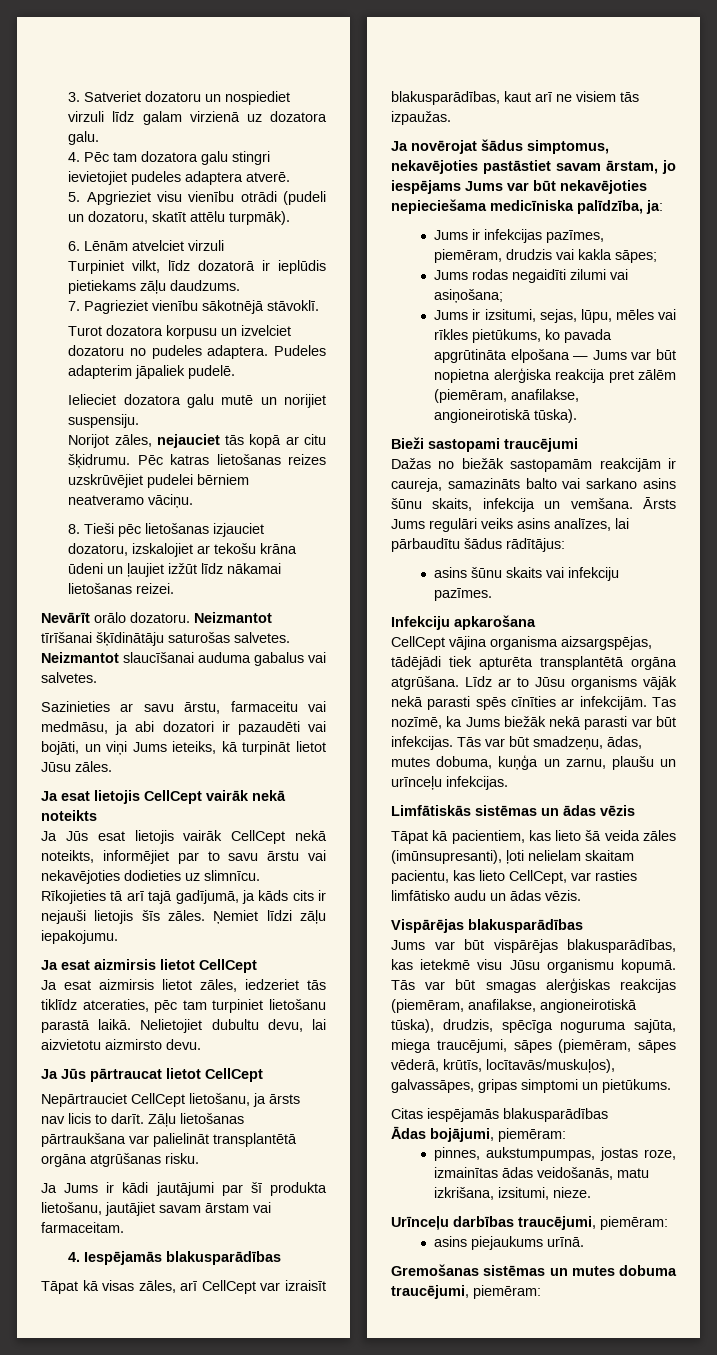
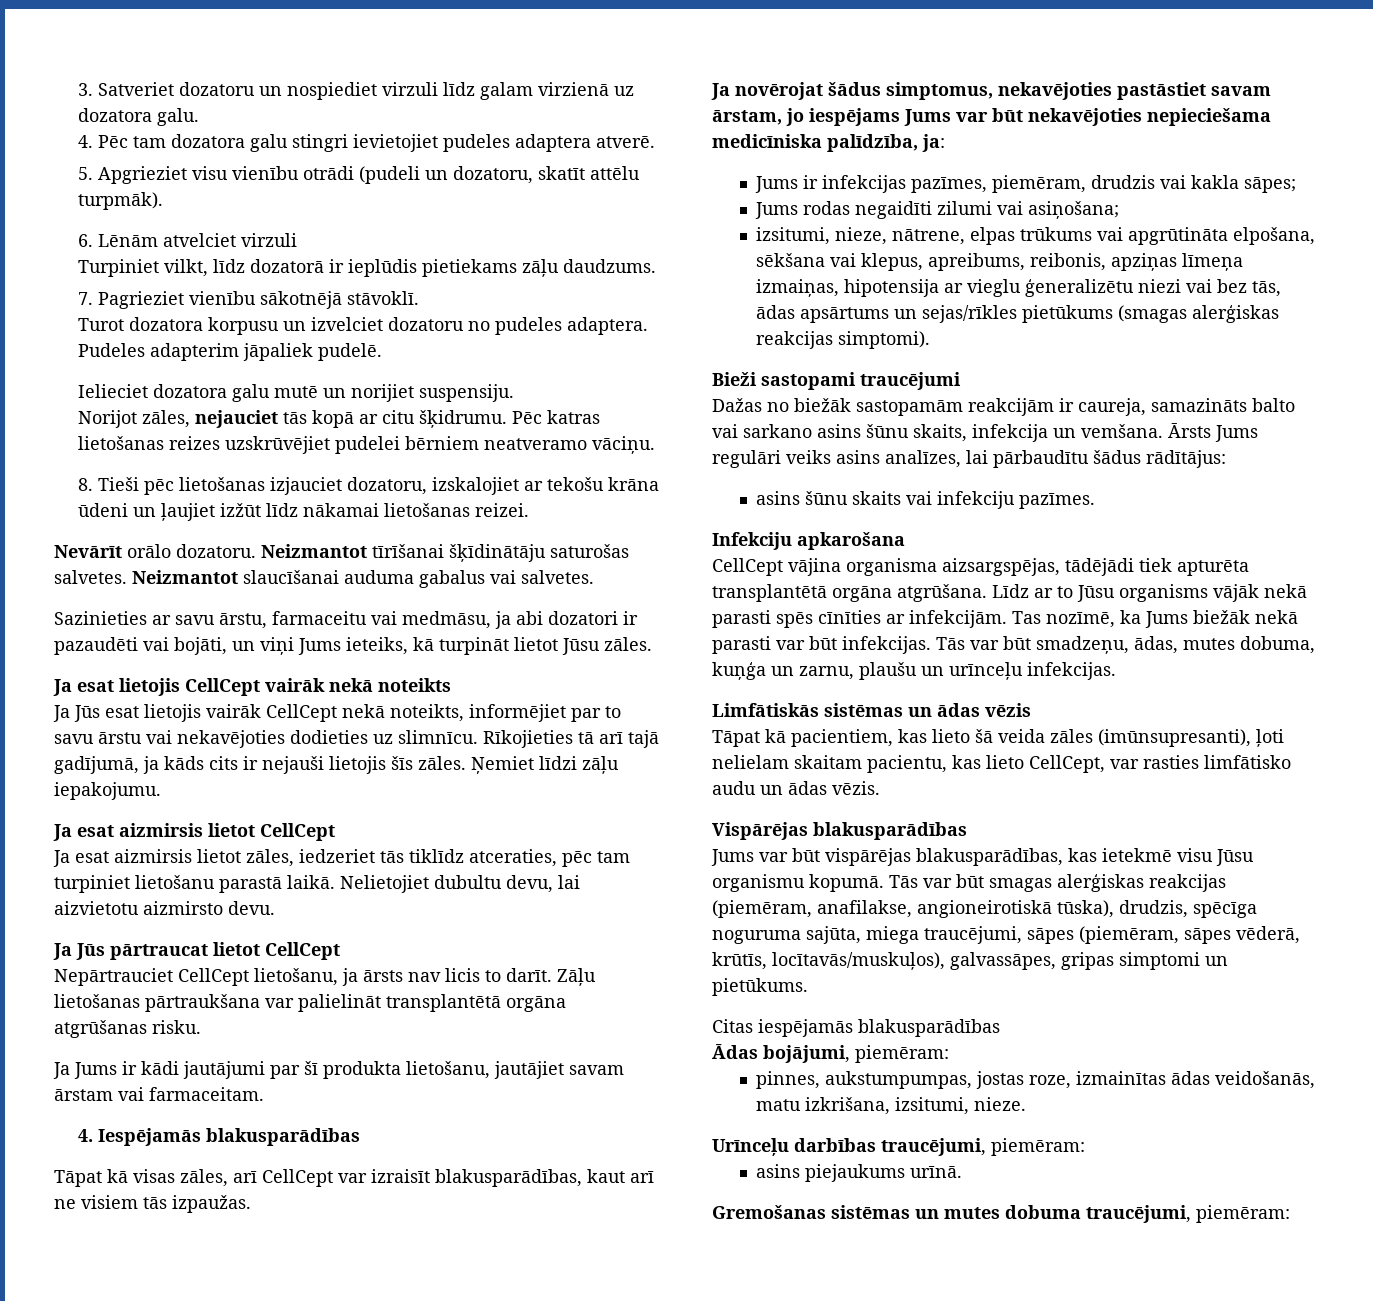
[434,309,676,323] [434,329,613,343] [434,349,676,363] [434,368,676,383] [434,389,580,403] [434,409,578,423] Jums ir izsitumi, sejas, lūpu, mēles vai rīkles pietūkums, ko pavada apgrūtināta elpošana — Jums var būt nopietna alerģiska reakcija pret zālēm (piemēram, anafilakse, angioneirotiskā tūska). -> [755,227,1315,245] [755,253,1243,271] [755,279,1281,297] [755,305,1279,323] [755,331,930,349] izsitumi, nieze, nātrene, elpas trūkums vai apgrūtināta elpošana, sēkšana vai klepus, apreibums, reibonis, apziņas līmeņa izmaiņas, hipotensija ar vieglu ģeneralizētu niezi vai bez tās, ādas apsārtums un sejas/rīkles pietūkums (smagas alerģiskas reakcijas simptomi).

